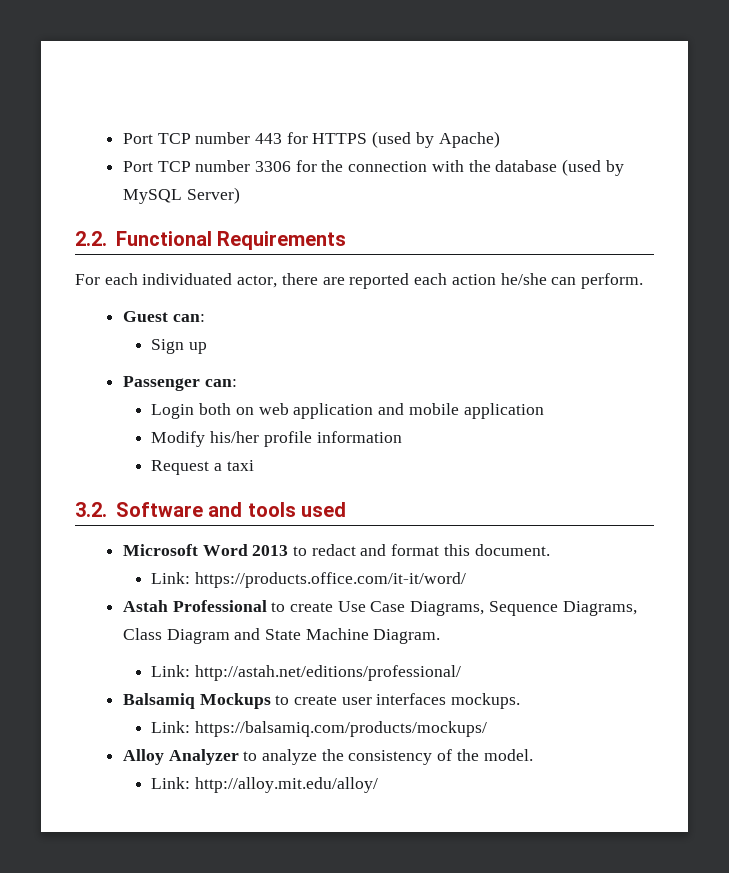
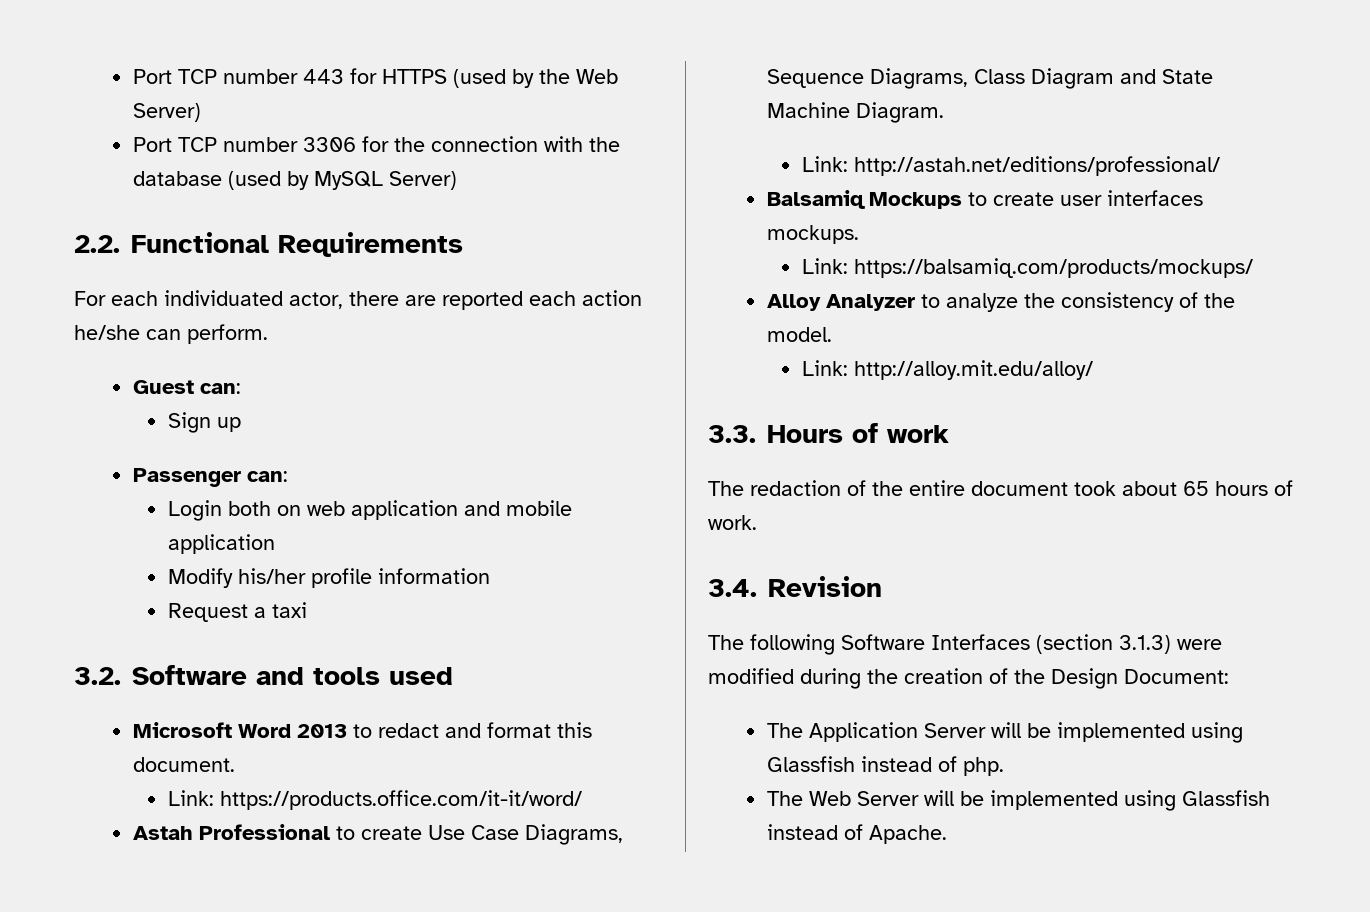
[438,131,500,148] Apache) -> [538,69,618,84] [132,103,201,122] the Web Server)
(379, 785) none -> [708,423,949,443] [708,480,1293,496] [708,515,757,530] [708,576,882,597] [708,634,1222,655] [708,668,1229,689] [766,722,1243,743] [766,756,1004,776] [766,790,1270,811] [766,824,947,844] // 3.3. Hours of work // The redaction of the entire document took about 65 hours of work. // 3.4. Revision // The following Software Interfaces (section 3.1.3) were modified during the creation of the Design Document: // The Application Server will be implemented using Glassfish instead of php. // The Web Server will be implemented using Glassfish instead of Apache.

